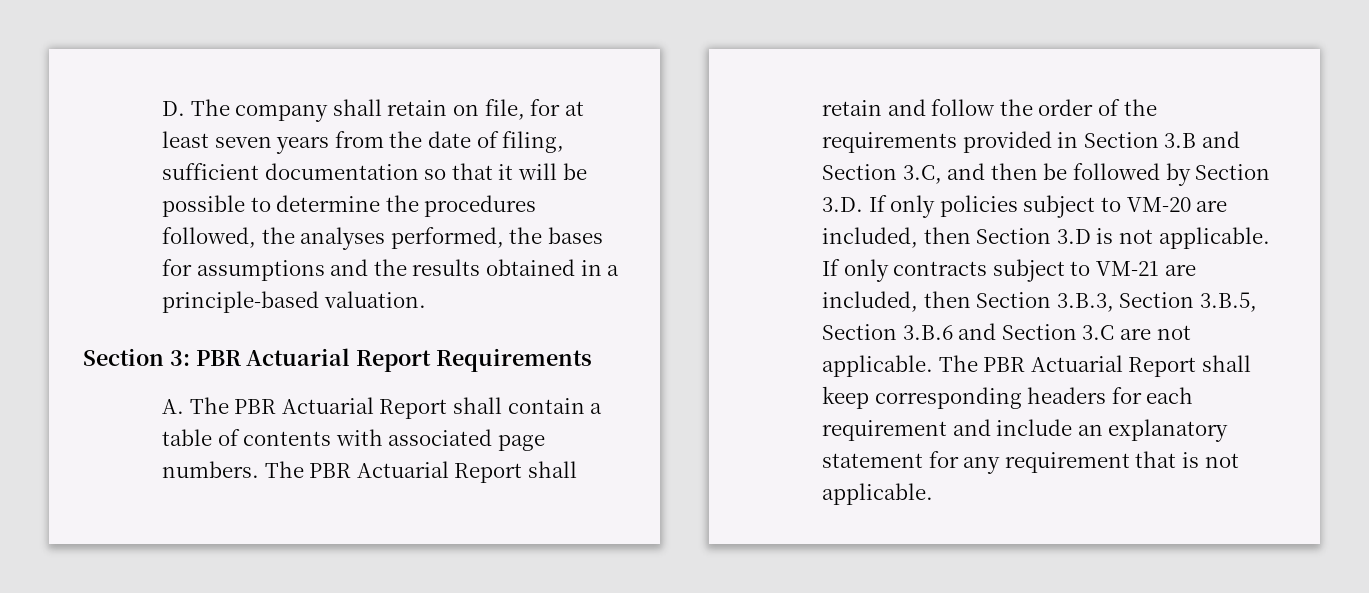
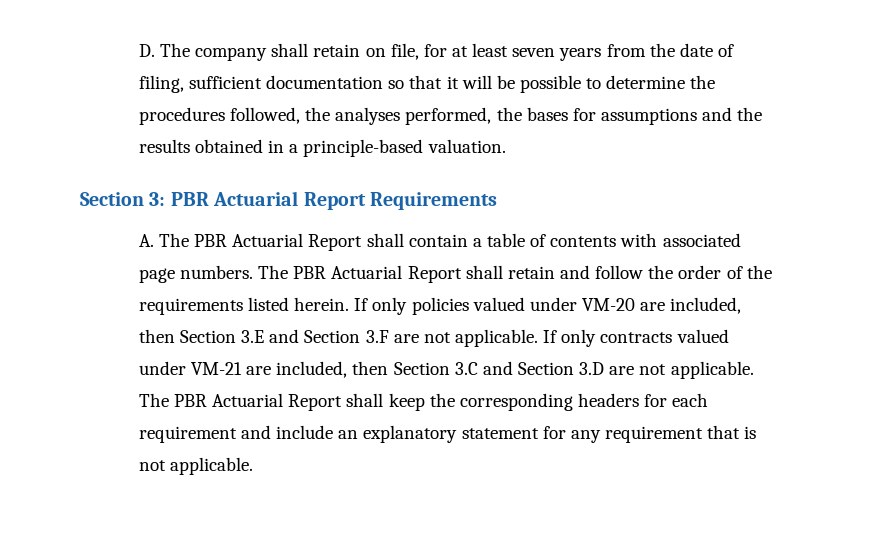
[962,131,1240,153] [822,163,1271,186] [822,197,864,212] provided in Section 3.B and Section 3.C, and then be followed by Section 3.D. -> [248,297,350,311] listed herein.
[1023,195,1121,218] subject to -> [472,297,577,311] valued under
[1056,228,1114,244] 3.D is -> [241,329,419,343] 3.E and Section 3.F are
[992,259,1091,282] subject to -> [676,329,729,343] [138,361,186,375] valued under
[1056,292,1257,312] [822,323,1115,340] 3.B.3, Section 3.B.5, Section 3.B.6 and Section 3.C -> [454,361,605,375] 3.C and Section 3.D
(870, 397) none -> [429,393,455,407] the

